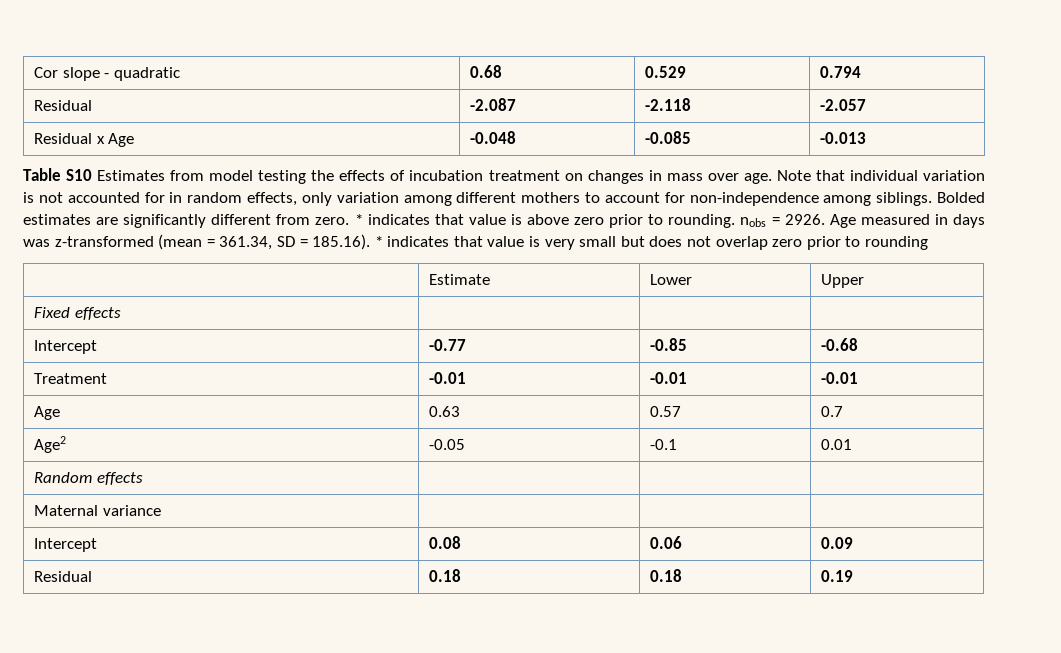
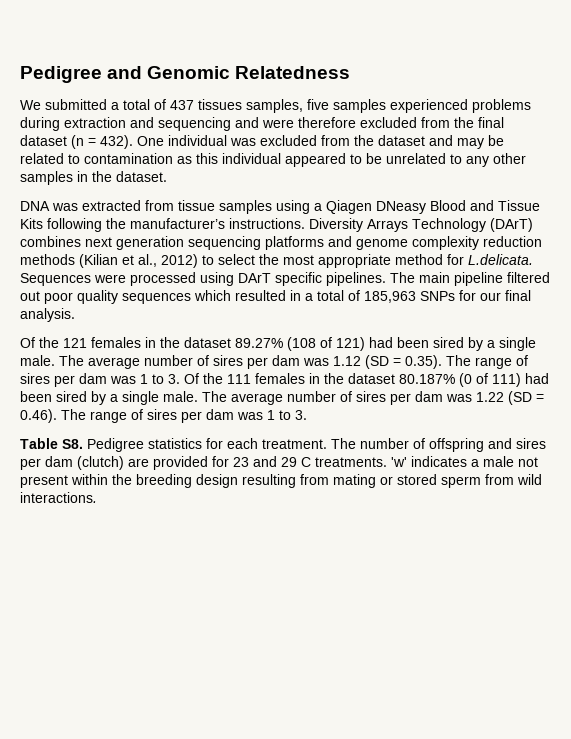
[34,67,181,81] [470,65,503,78] [645,66,687,78] [820,66,862,78] [34,100,93,111] [470,98,517,111] [645,98,692,111] [820,99,867,111] [34,133,135,147] [470,131,517,144] [645,131,692,144] [820,132,867,144] [23,168,985,184] [23,192,986,206] [23,214,986,228] [23,234,928,250] [429,274,491,285] [650,274,693,285] [821,274,865,288] [34,307,121,320] [34,340,98,354] [429,339,467,351] [650,338,688,351] [821,338,859,351] [34,373,108,384] [429,372,467,384] [650,372,688,384] [821,372,859,384] [34,406,61,420] [429,406,461,417] [650,406,682,417] [821,406,844,417] [34,436,67,453] [429,439,466,450] [650,439,678,450] [821,439,853,450] [34,472,143,485] [34,505,161,516] [34,538,98,552] [429,536,462,549] [650,536,683,549] [821,537,854,549] [34,571,93,582] [429,569,462,582] [650,569,683,582] [821,570,854,582] Cor slope - quadratic | 0.68 | 0.529 | 0.794 // Residual | -2.087 | -2.118 | -2.057 // Residual x Age | -0.048 | -0.085 | -0.013 // Table S10 Estimates from model testing the effects of incubation treatment on changes in mass over age. Note that individual variation is not accounted for in random effects, only variation among different mothers to account for non-independence among siblings. Bolded estimates are significantly different from zero. * indicates that value is above zero prior to rounding. nobs = 2926. Age measured in days was z-transformed (mean = 361.34, SD = 185.16). * indicates that value is very small but does not overlap zero prior to rounding // | Estimate | Lower | Upper // Fixed effects | | | // Intercept | -0.77 | -0.85 | -0.68 // Treatment | -0.01 | -0.01 | -0.01 // Age | 0.63 | 0.57 | 0.7 // Age2 | -0.05 | -0.1 | 0.01 // Random effects | | | // Maternal variance | | | // Intercept | 0.08 | 0.06 | 0.09 // Residual | 0.18 | 0.18 | 0.19 -> [20,66,351,83] [20,99,531,113] [20,117,504,131] [20,135,504,149] [20,153,526,167] [20,171,167,185] [20,200,540,214] [20,218,533,232] [20,236,542,250] [20,254,533,268] [20,272,550,286] [20,290,531,304] [20,308,75,322] [20,337,536,351] [20,355,528,369] [20,373,549,387] [20,391,544,405] [20,409,307,423] [20,438,546,452] [20,456,538,470] [20,474,542,488] [20,492,97,503] Pedigree and Genomic Relatedness // We submitted a total of 437 tissues samples, five samples experienced problems during extraction and sequencing and were therefore excluded from the final dataset (n = 432). One individual was excluded from the dataset and may be related to contamination as this individual appeared to be unrelated to any other samples in the dataset. // DNA was extracted from tissue samples using a Qiagen DNeasy Blood and Tissue Kits following the manufacturer’s instructions. Diversity Arrays Technology (DArT) combines next generation sequencing platforms and genome complexity reduction methods (Kilian et al., 2012) to select the most appropriate method for L.delicata. Sequences were processed using DArT specific pipelines. The main pipeline filtered out poor quality sequences which resulted in a total of 185,963 SNPs for our final analysis. // Of the 121 females in the dataset 89.27% (108 of 121) had been sired by a single male. The average number of sires per dam was 1.12 (SD = 0.35). The range of sires per dam was 1 to 3. Of the 111 females in the dataset 80.187% (0 of 111) had been sired by a single male. The average number of sires per dam was 1.22 (SD = 0.46). The range of sires per dam was 1 to 3. // Table S8. Pedigree statistics for each treatment. The number of offspring and sires per dam (clutch) are provided for 23 and 29 C treatments. 'w' indicates a male not present within the breeding design resulting from mating or stored sperm from wild interactions.

